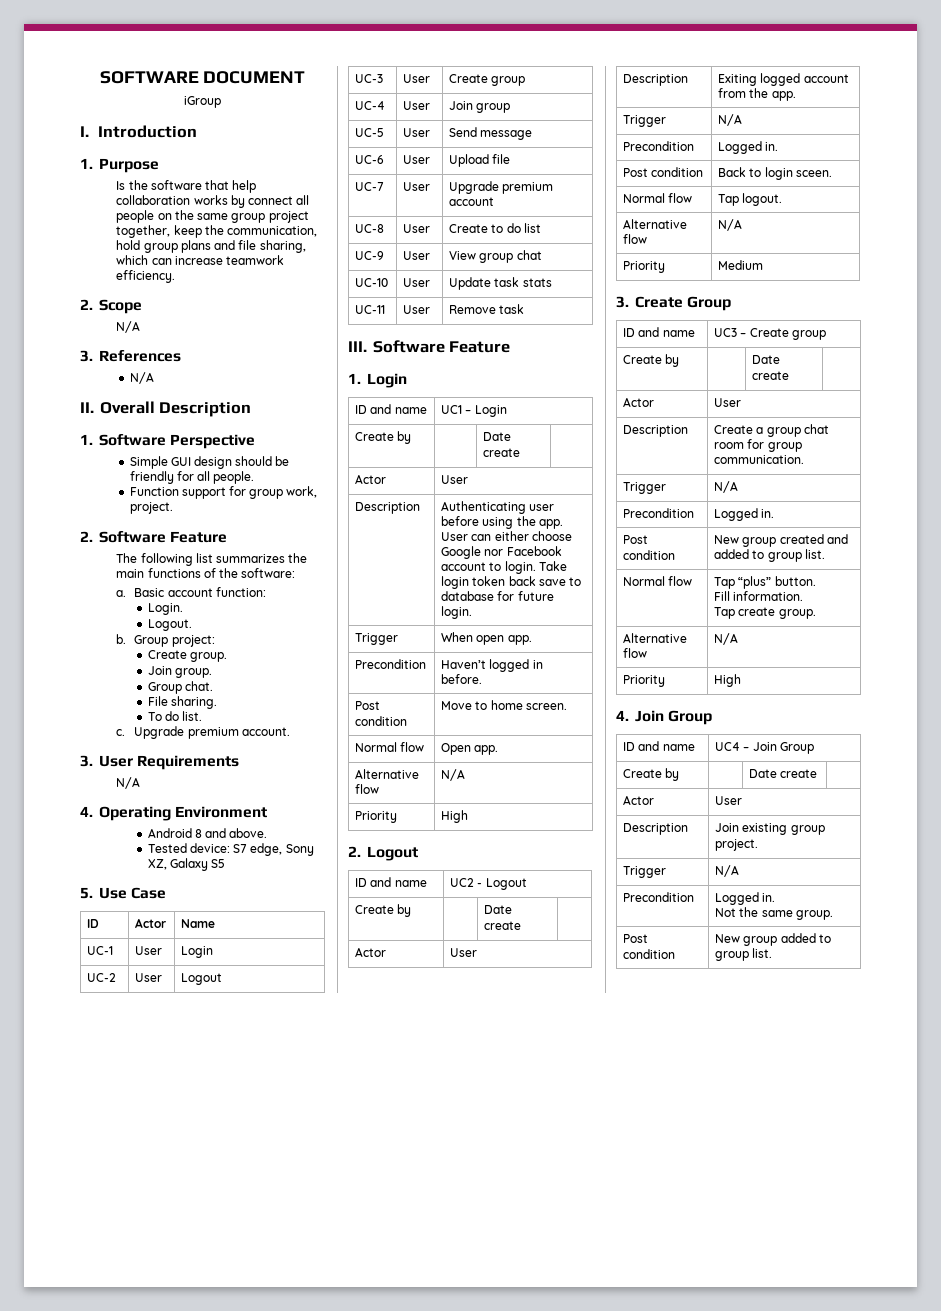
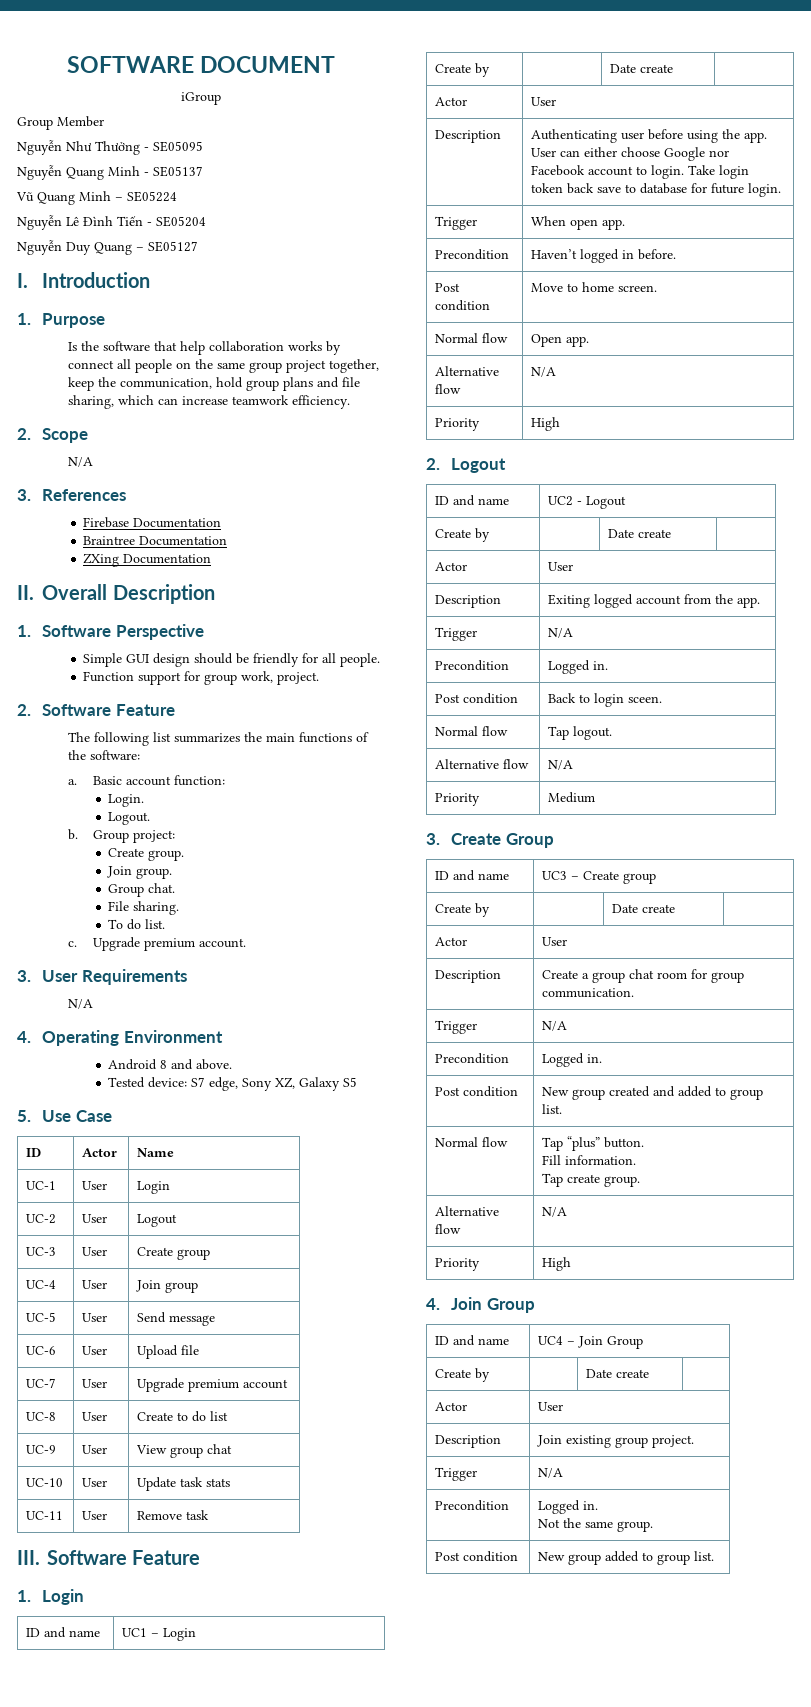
(221, 102) none -> [17,116,104,130] [17,140,203,155] [17,165,203,180] [16,191,177,205] [17,215,206,230] [17,240,198,255] // Group Member // Nguyễn Như Thưởng - SE05095 // Nguyễn Quang Minh - SE05137 // Vũ Quang Minh – SE05224 // Nguyễn Lê Đình Tiến - SE05204 // Nguyễn Duy Quang – SE05127
[129,372,154,384] N/A -> [83,517,222,528] [83,536,228,546] [83,553,212,567] Firebase Documentation // Braintree Documentation // ZXing Documentation

